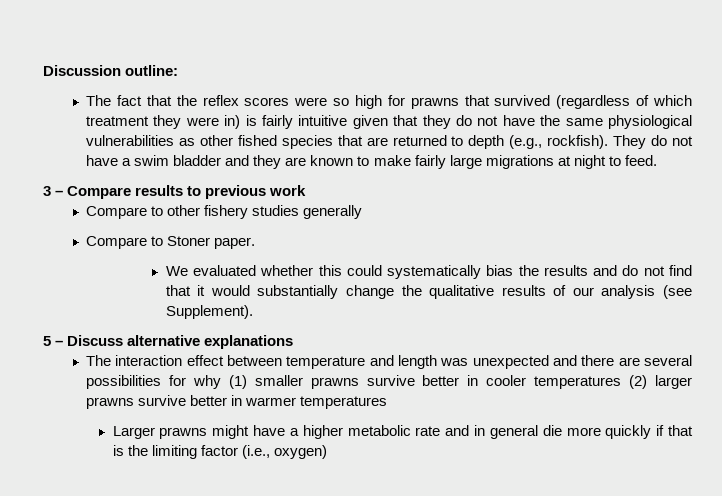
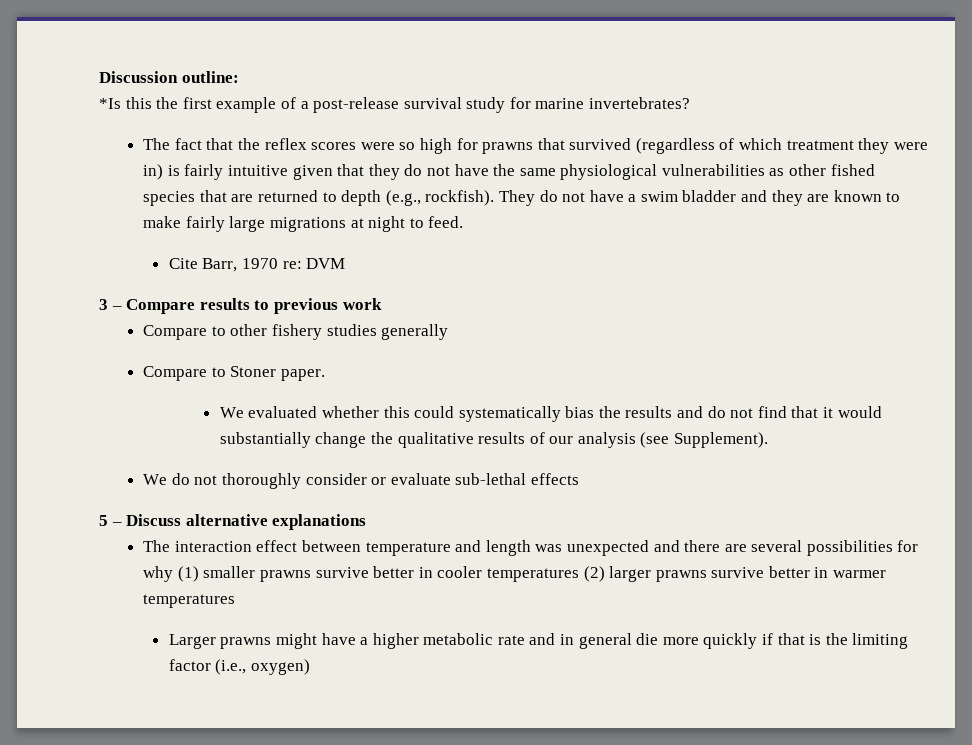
(179, 70) none -> [99,97,691,113] // *Is this the first example of a post-release survival study for marine invertebrates?
(657, 160) none -> [168,258,346,272] // Cite Barr, 1970 re: DVM
(253, 312) none -> [143,473,579,489] // We do not thoroughly consider or evaluate sub-lethal effects

